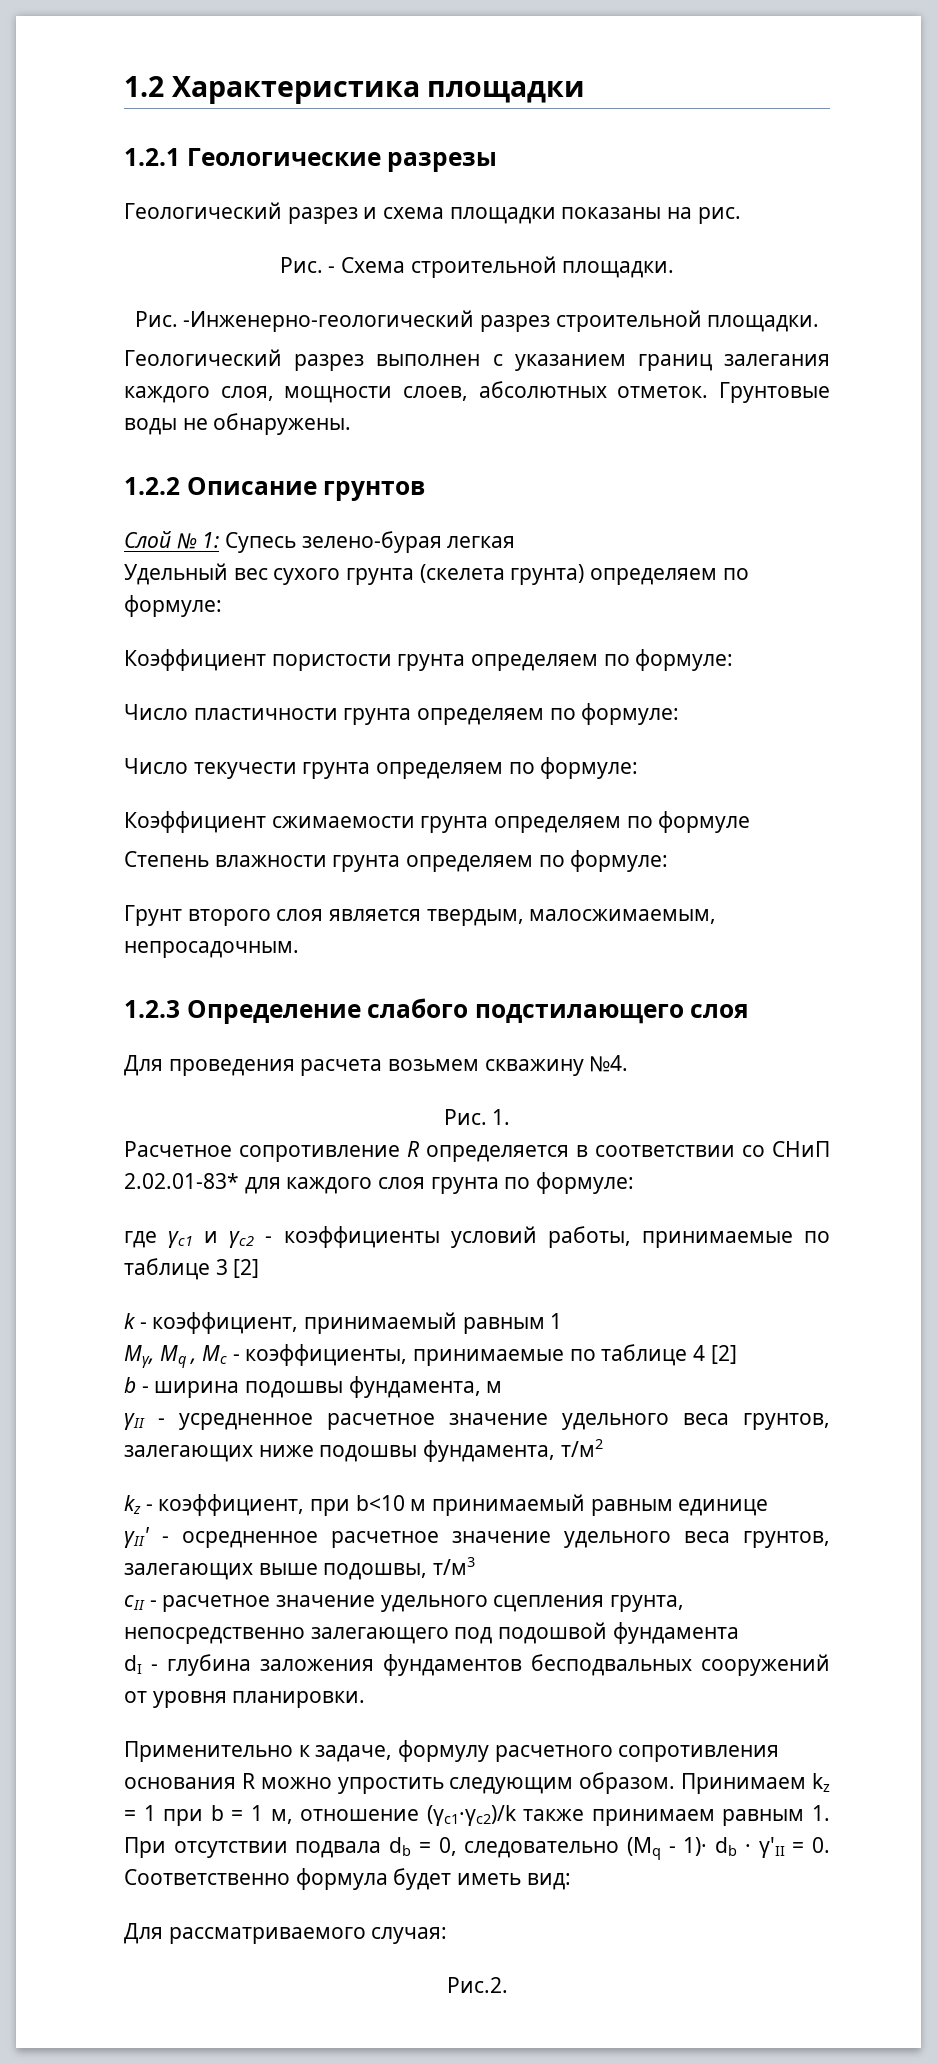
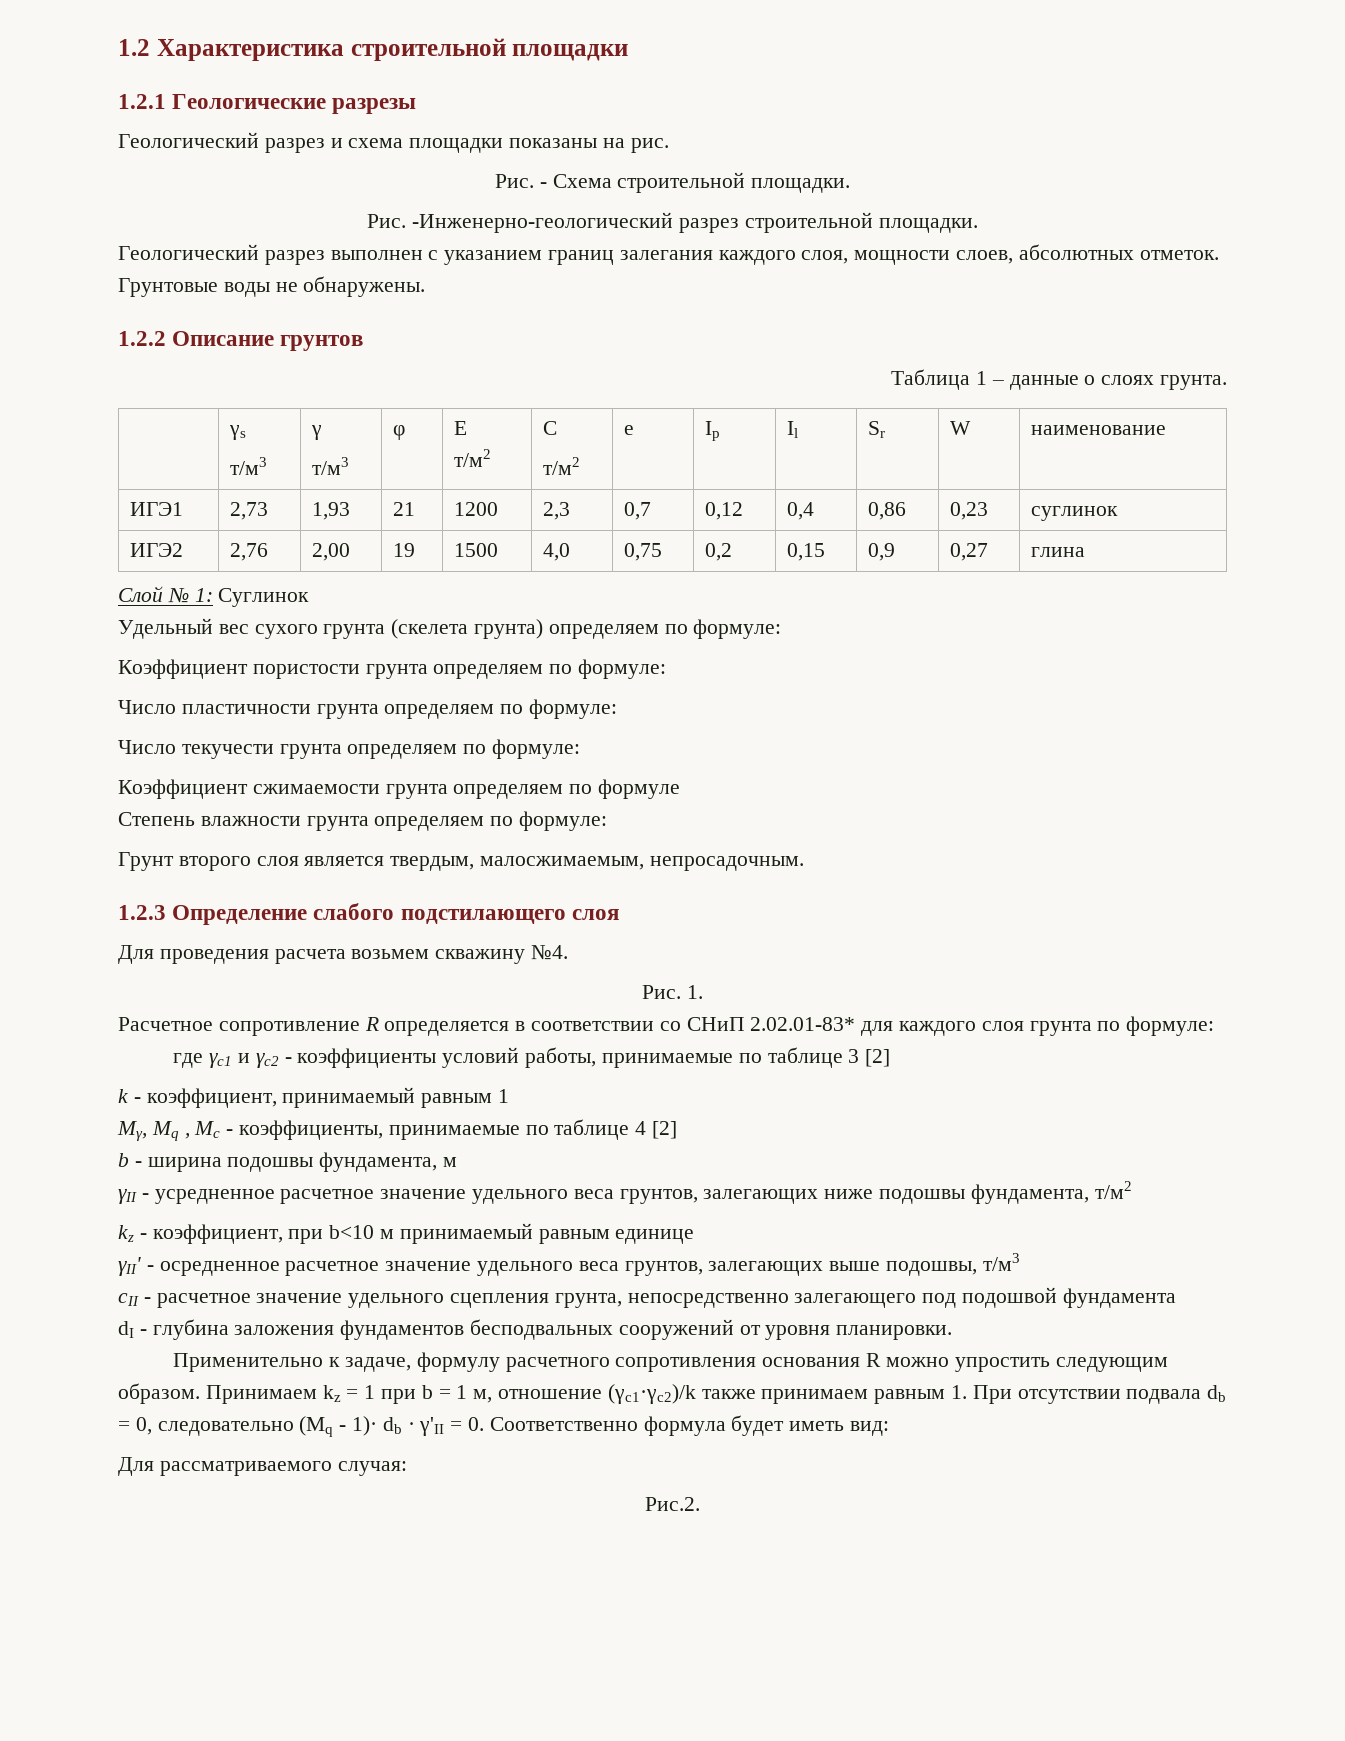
(420, 90) none -> [350,38,506,61] строительной
(426, 491) none -> [891,369,1227,390] [229,425,247,440] [230,457,268,475] [311,425,323,440] [312,457,350,475] [393,425,406,440] [454,421,468,435] [454,449,492,467] [543,421,558,435] [543,457,581,475] [624,425,635,435] [705,421,721,441] [787,421,799,438] [868,421,886,438] [950,421,972,435] [1031,425,1167,435] [130,502,184,516] [230,502,269,520] [312,502,351,520] [393,502,416,516] [454,502,499,516] [543,502,571,520] [624,502,652,520] [705,502,744,520] [787,502,815,520] [868,502,907,520] [950,502,989,520] [1031,506,1119,521] [130,543,184,557] [230,543,269,561] [312,543,351,561] [393,543,416,557] [454,543,499,557] [543,543,571,561] [624,543,663,561] [705,543,733,561] [787,543,826,561] [868,543,896,561] [950,543,989,561] [1031,547,1086,557] // Таблица 1 – данные о слоях грунта. // | γs // т/м3 | γ // т/м3 | φ | E // т/м2 | С // т/м2 | e | Ip | Il | Sr | W | наименование // ИГЭ1 | 2,73 | 1,93 | 21 | 1200 | 2,3 | 0,7 | 0,12 | 0,4 | 0,86 | 0,23 | суглинок // ИГЭ2 | 2,76 | 2,00 | 19 | 1500 | 4,0 | 0,75 | 0,2 | 0,15 | 0,9 | 0,27 | глина
[225,531,516,553] Супесь зелено-бурая легкая -> [218,588,310,607] Суглинок

